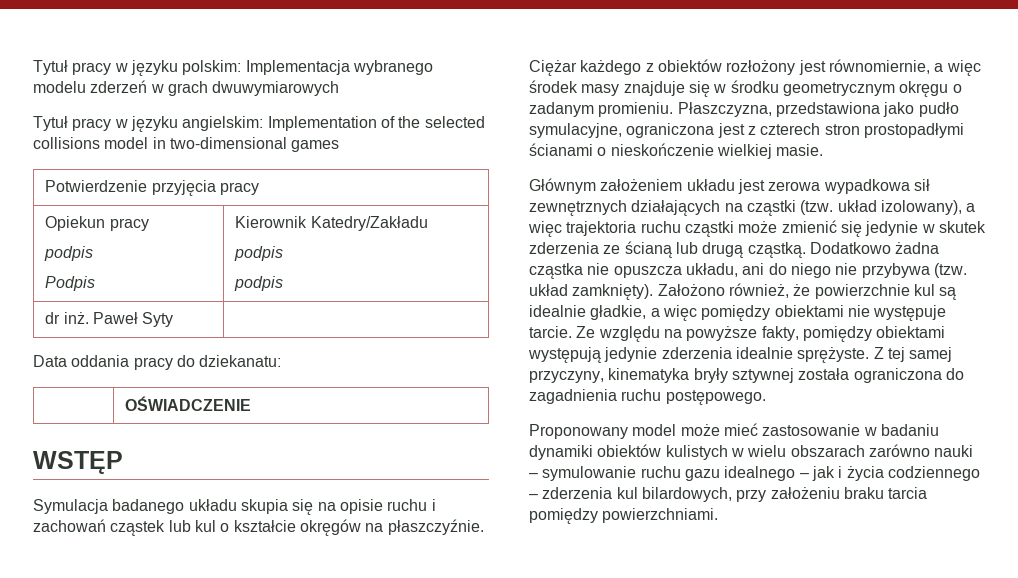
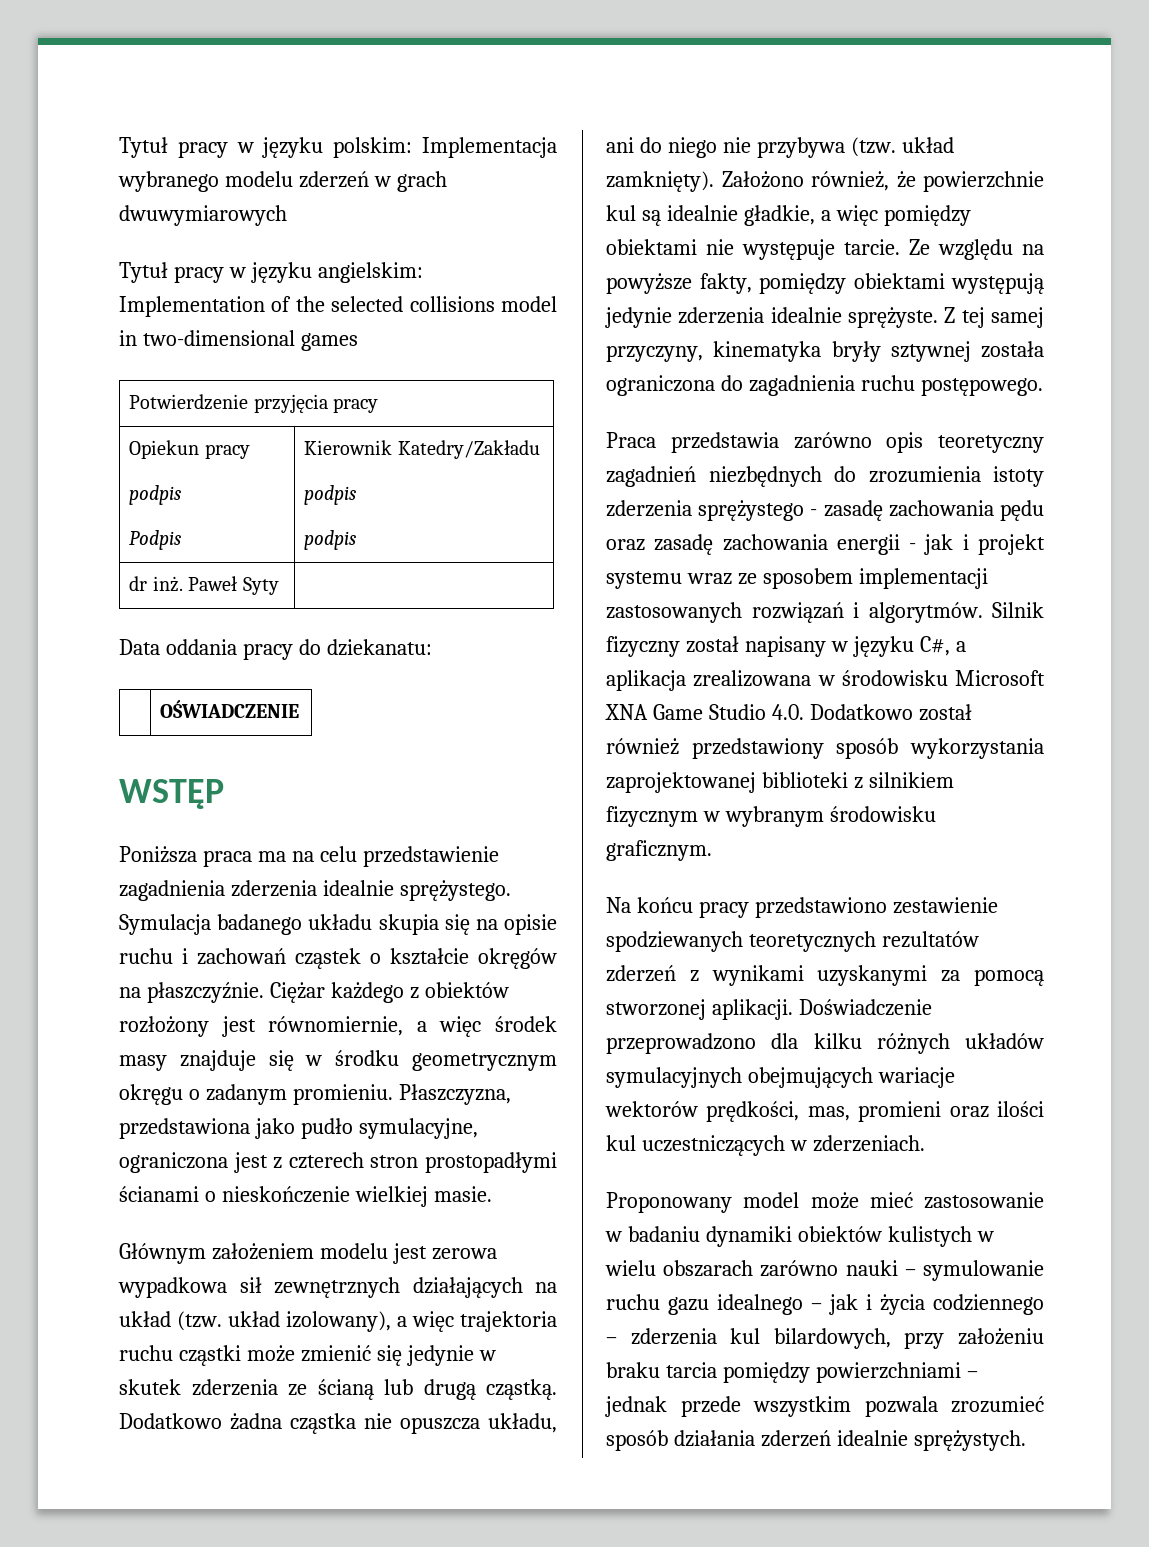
(123, 462) none -> [119,846,499,867] [119,880,511,901] Poniższa praca ma na celu przedstawienie zagadnienia zderzenia idealnie sprężystego.
[168,520,216,532] lub kul -> (361, 958) none
[686,179,735,191] układu -> [319,1243,388,1259] modelu
[746,200,796,216] cząstki -> [119,1311,171,1327] układ
(766, 397) none -> [606,432,1044,453] [606,466,1044,487] [606,500,1044,521] [606,534,1045,555] [606,568,988,589] [606,602,1044,623] [606,636,966,657] [606,670,1045,691] [605,704,972,721] [606,738,1044,759] [606,772,954,793] [606,806,936,827] [606,840,712,861] [606,897,998,918] [606,931,979,952] [606,965,1044,986] [606,999,932,1020] [606,1033,1044,1054] [606,1067,955,1088] [605,1101,1044,1122] [606,1135,925,1156] // Praca przedstawia zarówno opis teoretyczny zagadnień niezbędnych do zrozumienia istoty zderzenia sprężystego - zasadę zachowania pędu oraz zasadę zachowania energii - jak i projekt systemu wraz ze sposobem implementacji zastosowanych rozwiązań i algorytmów. Silnik fizyczny został napisany w języku C#, a aplikacja zrealizowana w środowisku Microsoft XNA Game Studio 4.0. Dodatkowo został również przedstawiony sposób wykorzystania zaprojektowanej biblioteki z silnikiem fizycznym w wybranym środowisku graficznym. // Na końcu pracy przedstawiono zestawienie spodziewanych teoretycznych rezultatów zderzeń z wynikami uzyskanymi za pomocą stworzonej aplikacji. Doświadczenie przeprowadzono dla kilku różnych układów symulacyjnych obejmujących wariacje wektorów prędkości, mas, promieni oraz ilości kul uczestniczących w zderzeniach.
[602,508,719,523] powierzchniami. -> [815,1362,978,1383] [605,1396,1044,1417] [606,1430,1026,1451] powierzchniami – jednak przede wszystkim pozwala zrozumieć sposób działania zderzeń idealnie sprężystych.

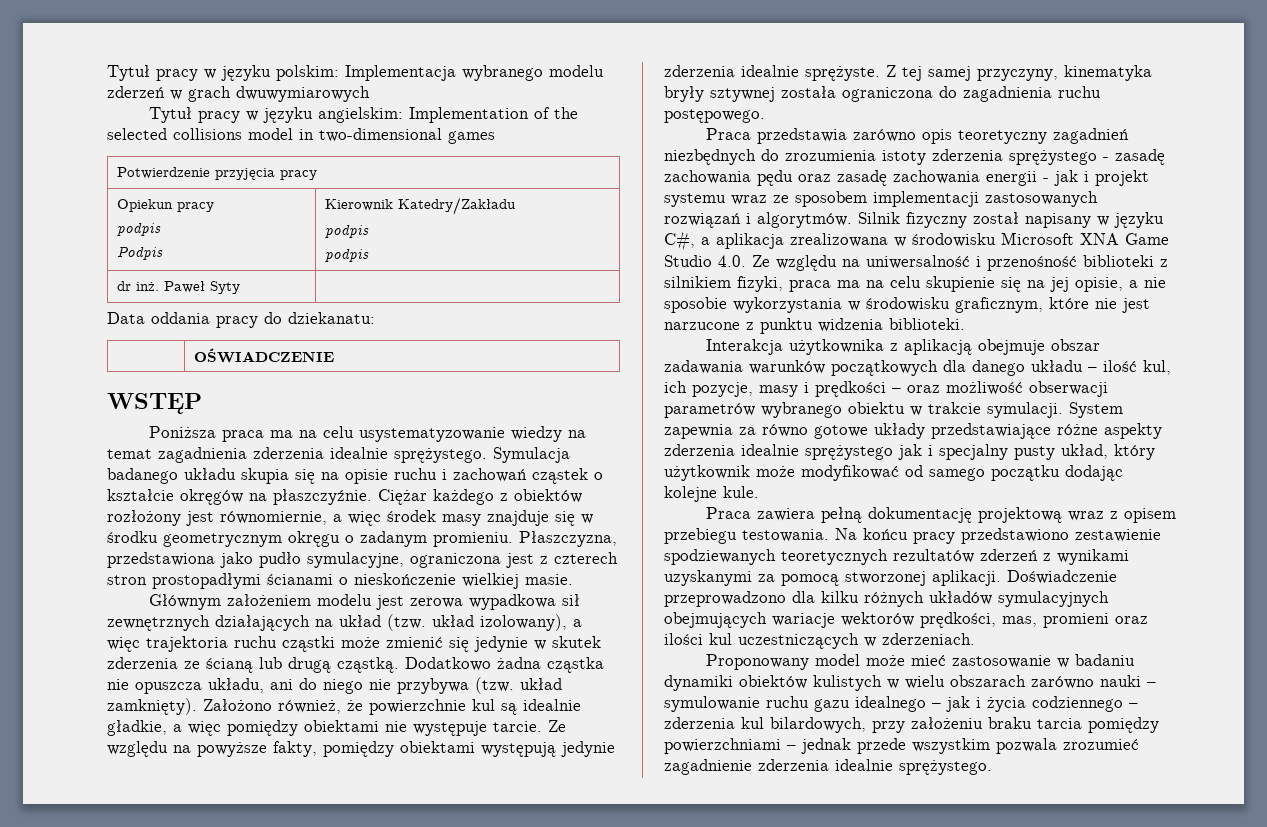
[362,846,499,867] przedstawienie -> [358,426,586,442] [107,449,152,459] usystematyzowanie wiedzy na temat
[809,704,972,721] [606,738,1044,759] [606,772,954,793] [606,806,936,827] [606,840,712,861] Dodatkowo został również przedstawiony sposób wykorzystania zaprojektowanej biblioteki z silnikiem fizycznym w wybranym środowisku graficznym. // -> [752,255,1168,271] [664,276,1166,292] [664,297,1150,313] [664,318,965,334] [705,339,1100,355] [664,360,1171,376] [664,381,1108,397] [664,402,1123,418] [664,423,1162,439] [664,444,1155,460] [664,465,1123,481] [664,486,759,502] [705,507,1176,523] [664,528,829,544] Ze względu na uniwersalność i przenośność biblioteki z silnikiem fizyki, praca ma na celu skupienie się na jej opisie, a nie sposobie wykorzystania w środowisku graficznym, które nie jest narzucone z punktu widzenia biblioteki. // Interakcja użytkownika z aplikacją obejmuje obszar zadawania warunków początkowych dla danego układu – ilość kul, ich pozycje, masy i prędkości – oraz możliwość obserwacji parametrów wybranego obiektu w trakcie symulacji. System zapewnia za równo gotowe układy przedstawiające różne aspekty zderzenia idealnie sprężystego jak i specjalny pusty układ, który użytkownik może modyfikować od samego początku dodając kolejne kule. // Praca zawiera pełną dokumentację projektową wraz z opisem przebiegu testowania.
[606,1430,1026,1451] sposób działania zderzeń idealnie sprężystych. -> [664,759,992,775] zagadnienie zderzenia idealnie sprężystego.

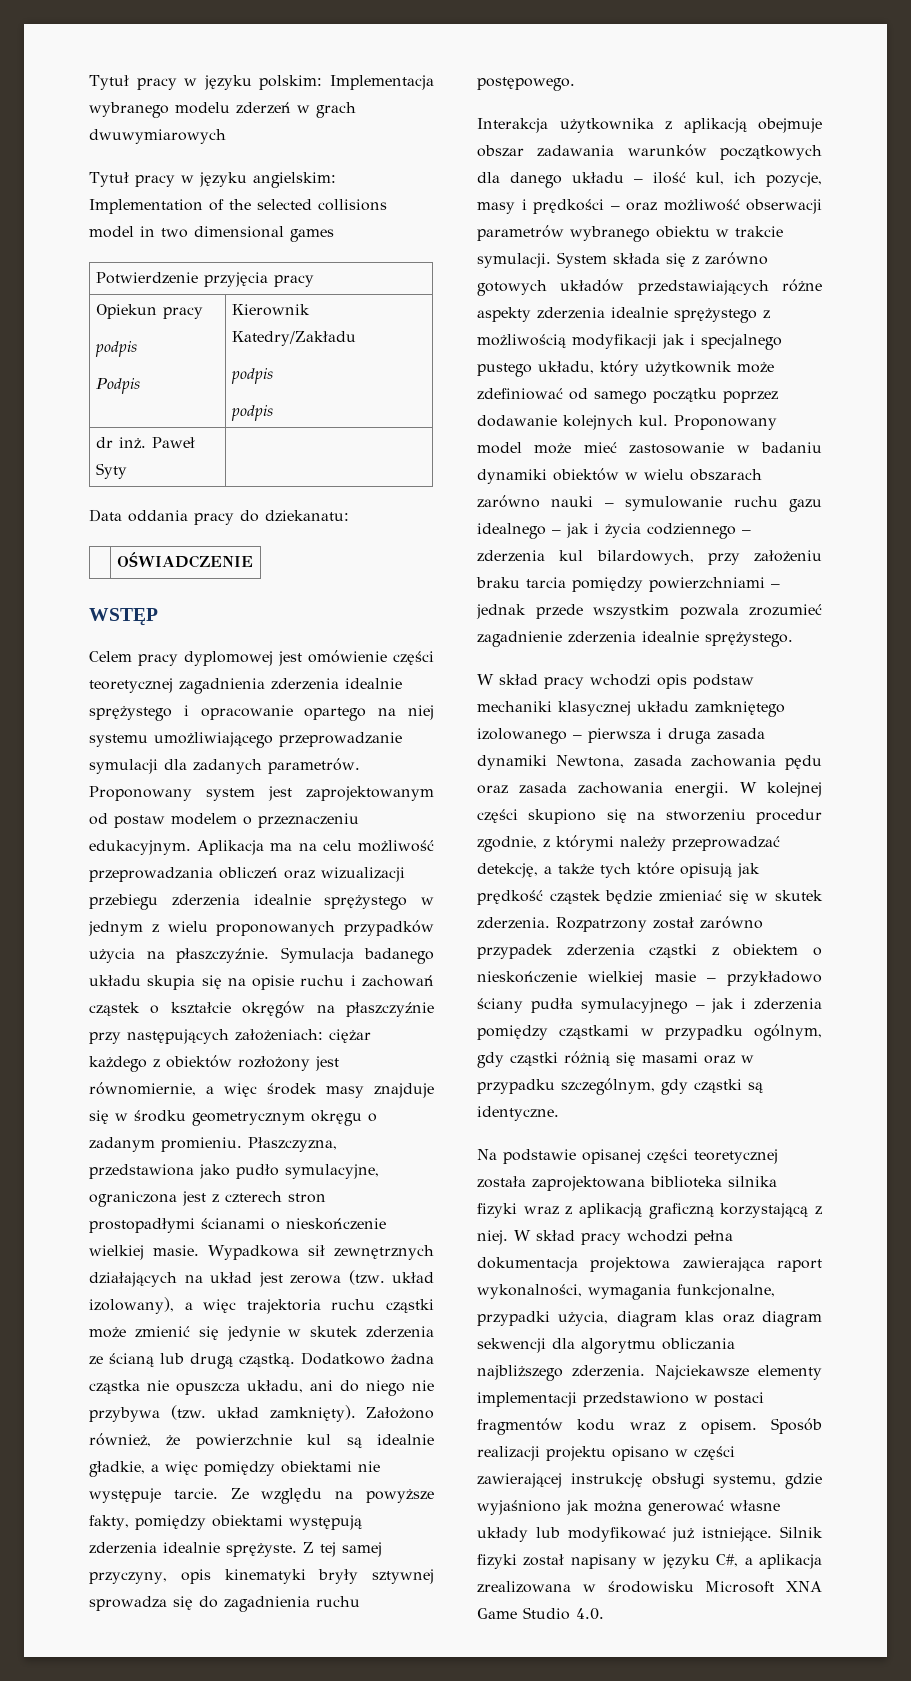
[319,128,442,142] two-dimensional -> [161,226,284,238] two dimensional
[148,426,586,442] [107,447,487,463] Poniższa praca ma na celu usystematyzowanie wiedzy na temat zagadnienia zderzenia idealnie sprężystego. -> [89,650,434,666] [89,678,402,694] [89,705,434,721] [89,732,402,748] [89,758,360,774] [89,786,434,801] [89,813,359,828] [89,840,434,855] [89,867,405,882] [89,894,434,910] [88,920,434,936] [89,948,269,963] Celem pracy dyplomowej jest omówienie części teoretycznej zagadnienia zderzenia idealnie sprężystego i opracowanie opartego na niej systemu umożliwiającego przeprowadzanie symulacji dla zadanych parametrów. Proponowany system jest zaprojektowanym od postaw modelem o przeznaczeniu edukacyjnym. Aplikacja ma na celu możliwość przeprowadzania obliczeń oraz wizualizacji przebiegu zderzenia idealnie sprężystego w jednym z wielu proponowanych przypadków użycia na płaszczyźnie.
[273,489,427,505] płaszczyźnie. Ciężar -> [346,1002,434,1017] [89,1029,371,1044] płaszczyźnie przy następujących założeniach: ciężar
[148,594,556,610] // Głównym założeniem modelu jest zerowa wypadkowa -> [208,1245,299,1260] Wypadkowa
(381, 621) none -> [258,1272,342,1287] jest zerowa
[561,741,615,757] jedynie -> (362, 1522) none
[1064,65,1152,81] [664,86,1101,102] [664,109,765,123] [705,128,1129,144] [664,149,1165,165] [664,170,1149,186] [664,191,1098,207] [664,212,1164,228] [664,231,1169,251] [664,255,1168,271] [664,276,1166,292] [664,297,1150,313] [664,318,965,334] kinematyka bryły sztywnej została ograniczona do zagadnienia ruchu postępowego. // Praca przedstawia zarówno opis teoretyczny zagadnień niezbędnych do zrozumienia istoty zderzenia sprężystego - zasadę zachowania pędu oraz zasadę zachowania energii - jak i projekt systemu wraz ze sposobem implementacji zastosowanych rozwiązań i algorytmów. Silnik fizyczny został napisany w języku C#, a aplikacja zrealizowana w środowisku Microsoft XNA Game Studio 4.0. Ze względu na uniwersalność i przenośność biblioteki z silnikiem fizyki, praca ma na celu skupienie się na jej opisie, a nie sposobie wykorzystania w środowisku graficznym, które nie jest narzucone z punktu widzenia biblioteki. -> [180,1569,434,1584] [89,1596,360,1612] [477,77,575,91] opis kinematyki bryły sztywnej sprowadza się do zagadnienia ruchu postępowego.
[664,423,1051,439] zapewnia za równo gotowe układy przedstawiające -> [613,252,768,267] [477,279,769,296] składa się z zarówno gotowych układów przedstawiających
[898,444,1108,460] jak i specjalny pusty układ, -> [763,310,770,319] [477,334,782,350] [477,361,594,377] z możliwością modyfikacji jak i specjalnego pustego układu,
[801,465,899,481] modyfikować -> [477,388,563,400] zdefiniować
[1065,465,1123,481] [664,486,759,502] [705,507,1176,523] [664,528,1161,544] [664,549,1129,565] [664,570,1117,586] [664,591,1109,607] [664,612,1148,628] [664,633,975,649] dodając kolejne kule. // Praca zawiera pełną dokumentację projektową wraz z opisem przebiegu testowania. Na końcu pracy przedstawiono zestawienie spodziewanych teoretycznych rezultatów zderzeń z wynikami uzyskanymi za pomocą stworzonej aplikacji. Doświadczenie przeprowadzono dla kilku różnych układów symulacyjnych obejmujących wariacje wektorów prędkości, mas, promieni oraz ilości kul uczestniczących w zderzeniach. // -> [723,391,778,403] [477,415,668,430] poprzez dodawanie kolejnych kul.
[813,675,882,691] kulistych -> (619, 474) none
(992, 767) none -> [477,674,754,689] [477,701,785,717] [477,728,765,744] [477,755,822,770] [477,782,822,798] [477,809,822,824] [477,835,780,852] [477,862,760,878] [477,890,823,905] [477,916,763,932] [477,944,822,959] [477,971,822,986] [477,998,822,1014] [477,1024,822,1041] [477,1051,754,1068] [477,1078,763,1095] [477,1106,559,1121] [477,1149,778,1164] [477,1176,777,1191] [477,1203,822,1219] [477,1230,733,1245] [477,1257,822,1272] [477,1284,775,1300] [477,1311,822,1327] [477,1338,735,1354] [477,1365,822,1381] [477,1392,764,1407] [477,1418,822,1435] [477,1446,735,1461] [477,1473,822,1489] [477,1500,780,1516] [477,1526,823,1542] [477,1554,822,1569] [477,1581,822,1593] [477,1607,604,1620] // W skład pracy wchodzi opis podstaw mechaniki klasycznej układu zamkniętego izolowanego – pierwsza i druga zasada dynamiki Newtona, zasada zachowania pędu oraz zasada zachowania energii. W kolejnej części skupiono się na stworzeniu procedur zgodnie, z którymi należy przeprowadzać detekcję, a także tych które opisują jak prędkość cząstek będzie zmieniać się w skutek zderzenia. Rozpatrzony został zarówno przypadek zderzenia cząstki z obiektem o nieskończenie wielkiej masie – przykładowo ściany pudła symulacyjnego – jak i zderzenia pomiędzy cząstkami w przypadku ogólnym, gdy cząstki różnią się masami oraz w przypadku szczególnym, gdy cząstki są identyczne. // Na podstawie opisanej części teoretycznej została zaprojektowana biblioteka silnika fizyki wraz z aplikacją graficzną korzystającą z niej. W skład pracy wchodzi pełna dokumentacja projektowa zawierająca raport wykonalności, wymagania funkcjonalne, przypadki użycia, diagram klas oraz diagram sekwencji dla algorytmu obliczania najbliższego zderzenia. Najciekawsze elementy implementacji przedstawiono w postaci fragmentów kodu wraz z opisem. Sposób realizacji projektu opisano w części zawierającej instrukcję obsługi systemu, gdzie wyjaśniono jak można generować własne układy lub modyfikować już istniejące. Silnik fizyki został napisany w języku C#, a aplikacja zrealizowana w środowisku Microsoft XNA Game Studio 4.0.

